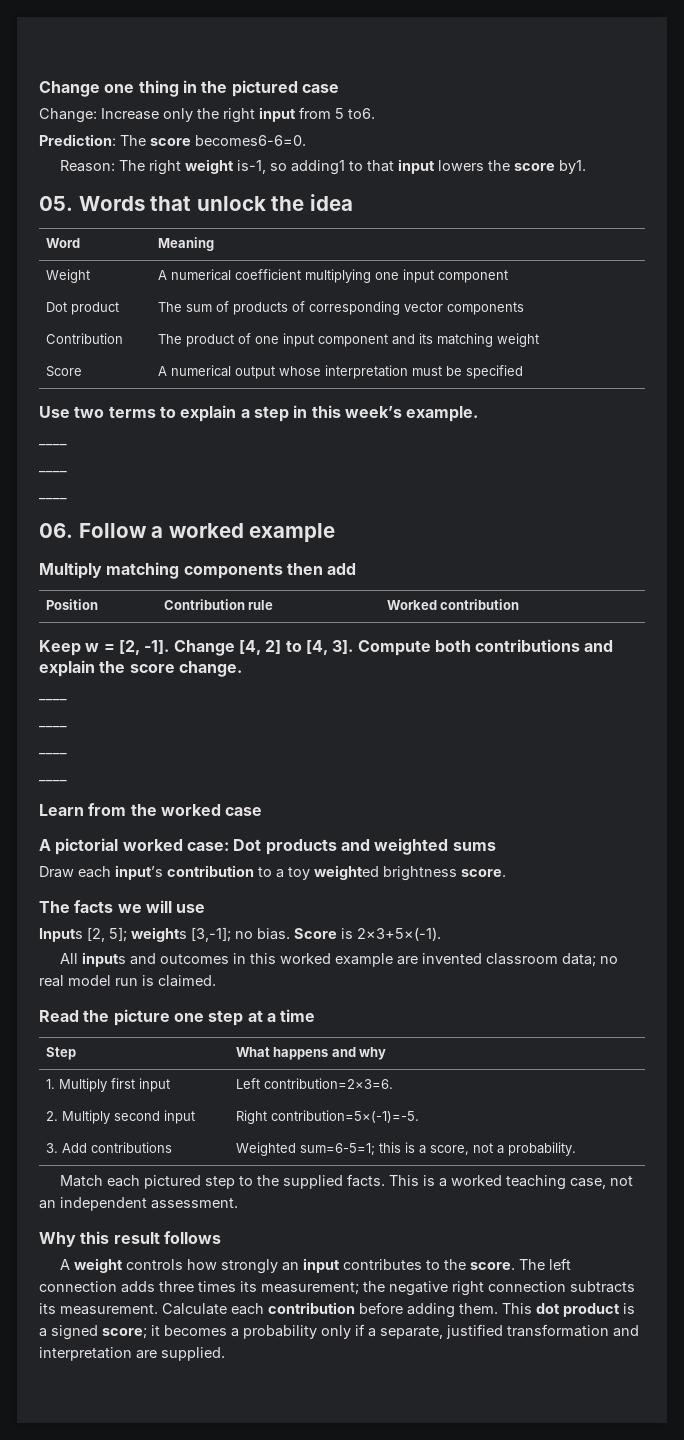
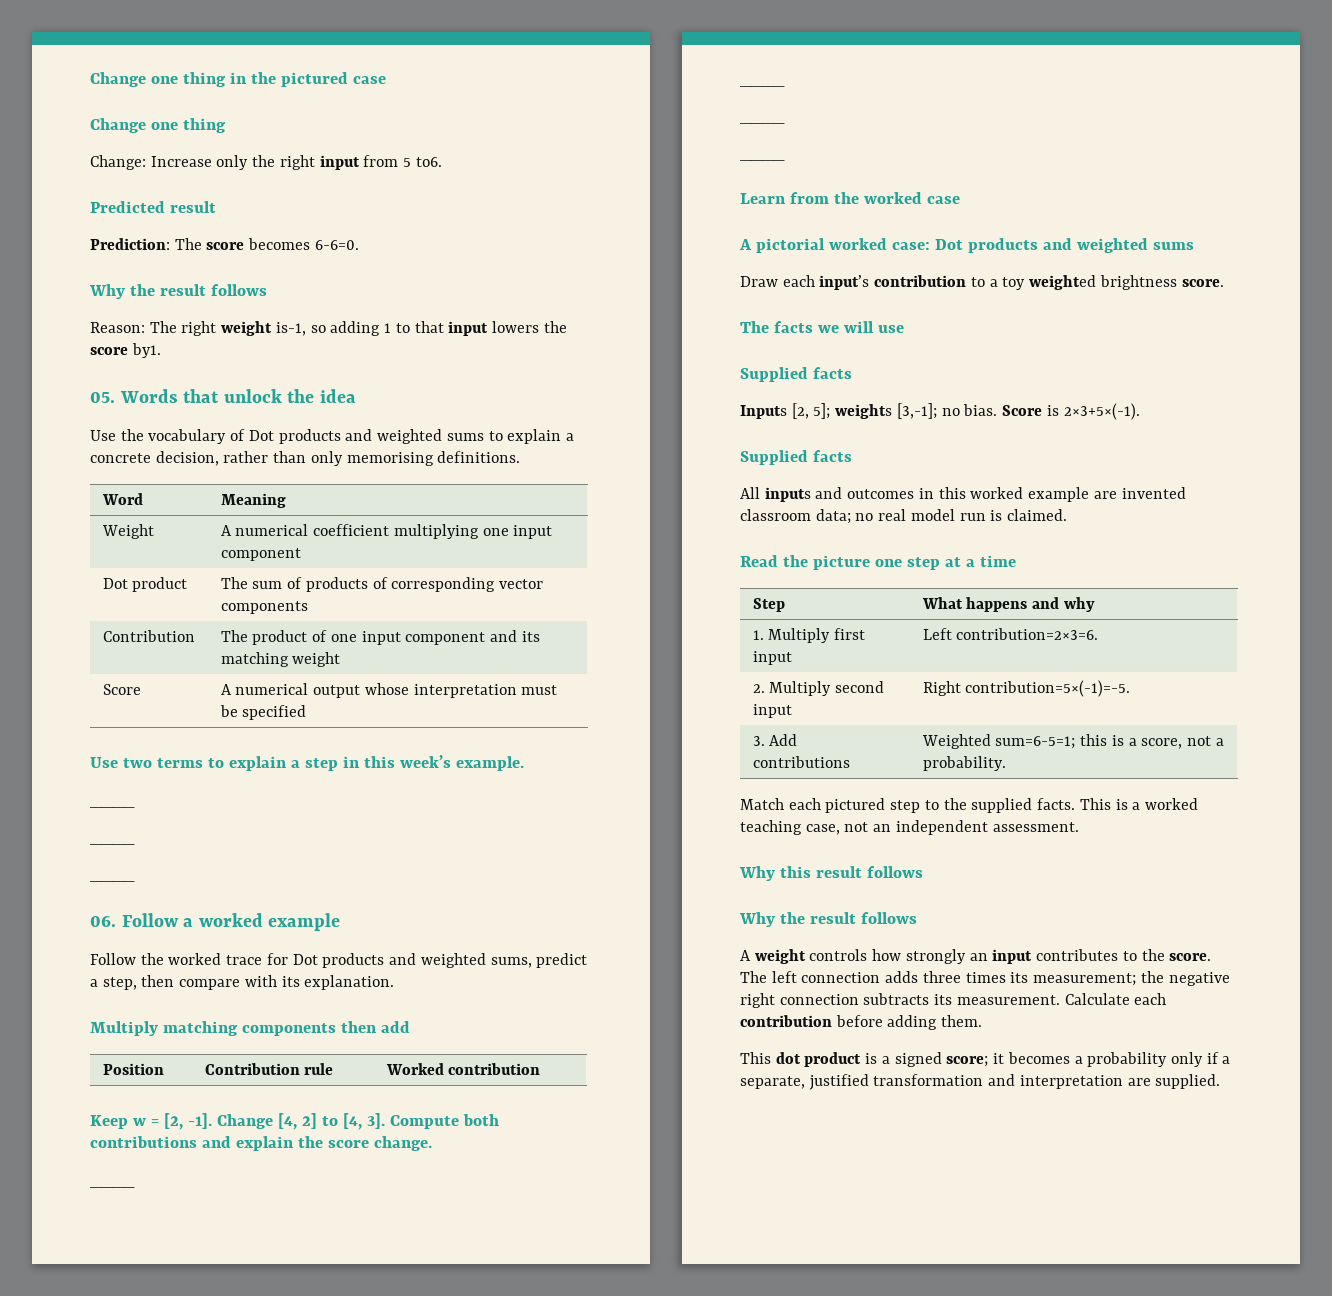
(339, 88) none -> [90,118,226,133] // Change one thing
(375, 113) none -> [90,201,216,213] // Predicted result
[195,135,306,146] becomes6-6=0. -> [248,238,359,250] [89,284,267,299] becomes 6-6=0. // Why the result follows
[291,160,346,175] adding1 -> [330,321,392,336] adding 1
(353, 202) none -> [90,429,574,444] [90,451,521,466] // Use the vocabulary of Dot products and weighted sums to explain a concrete decision, rather than only memorising definitions.
(336, 532) none -> [90,953,588,968] [90,975,395,990] // Follow the worked trace for Dot products and weighted sums, predict a step, then compare with its explanation.
(206, 908) none -> [740,367,852,382] // Supplied facts
(441, 934) none -> [740,450,852,465] // Supplied facts
(221, 1237) none -> [739,912,917,927] // Why the result follows
(498, 1308) none -> (983, 1021) //

